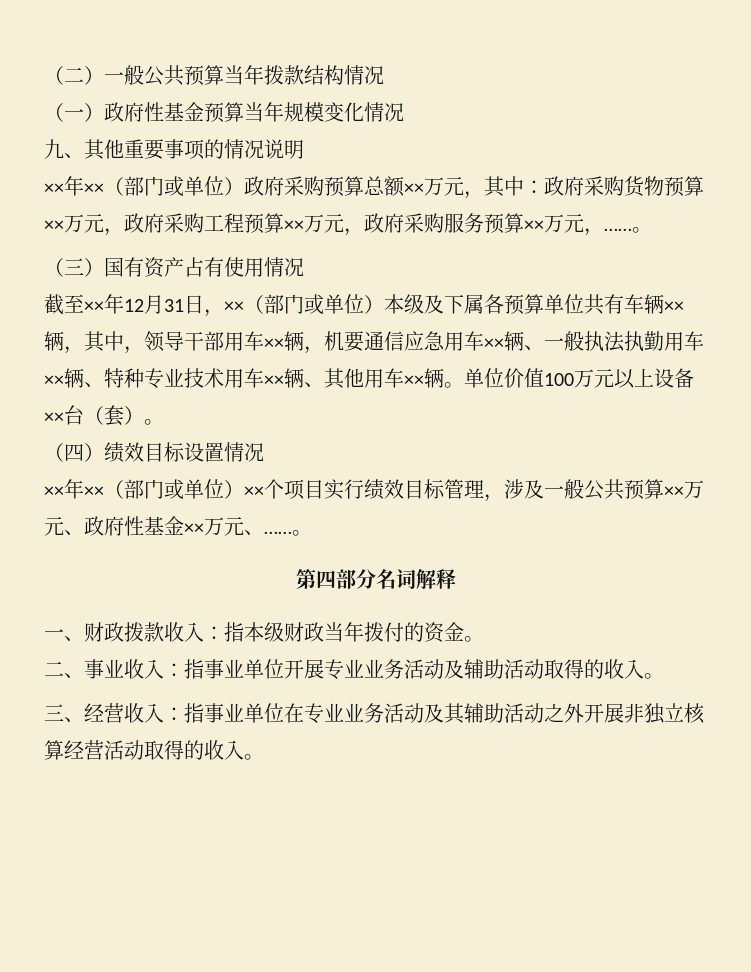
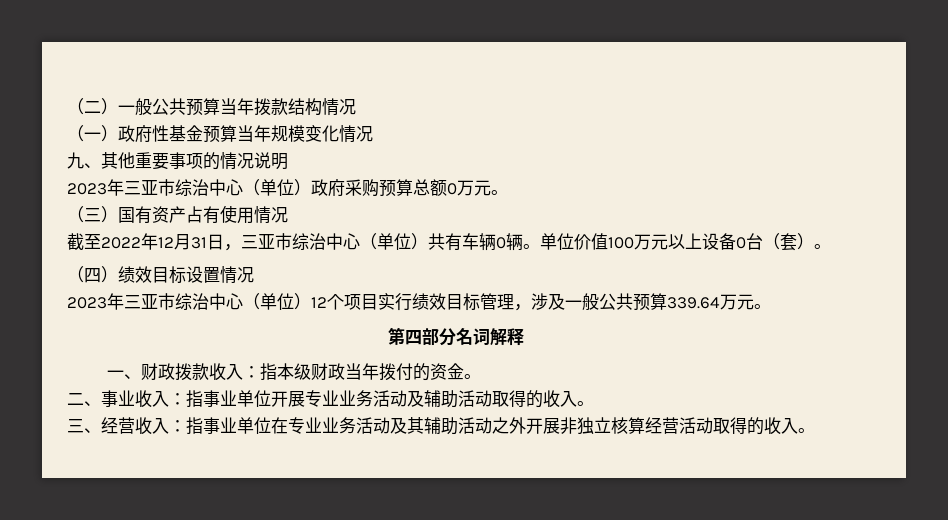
[44,176,184,197] ××年××（部门或 -> [67,179,260,197] 2023年三亚市综治中心（
[404,176,704,199] [44,213,632,236] ××万元，其中：政府采购货物预算××万元，政府采购工程预算××万元，政府采购服务预算××万元，…… -> [447,180,491,196] 0万元
[84,301,104,312] ×× -> [101,237,141,249] 2022
[224,294,684,315] [44,331,704,354] [44,368,424,389] ××（部门或单位）本级及下属各预算单位共有车辆××辆，其中，领导干部用车××辆，机要通信应急用车××辆、一般执法执勤用车××辆、特种专业技术用车××辆、其他用车×× -> [241,233,506,251] 三亚市综治中心（单位）共有车辆0
[44,412,64,423] ×× -> [736,237,746,249] 0
[44,479,264,500] ××年××（部门或单位）×× -> [67,293,327,311] 2023年三亚市综治中心（单位）12
[664,480,704,499] [44,516,292,536] ××万元、政府性基金××万元、…… -> [667,294,754,310] 339.64万元

